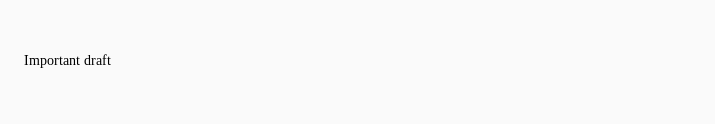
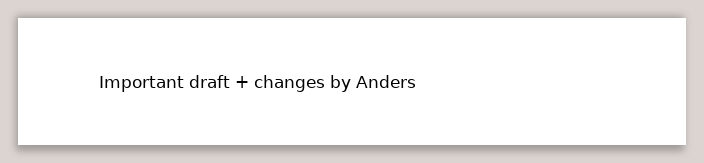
(111, 59) none -> [235,75,416,92] + changes by Anders

